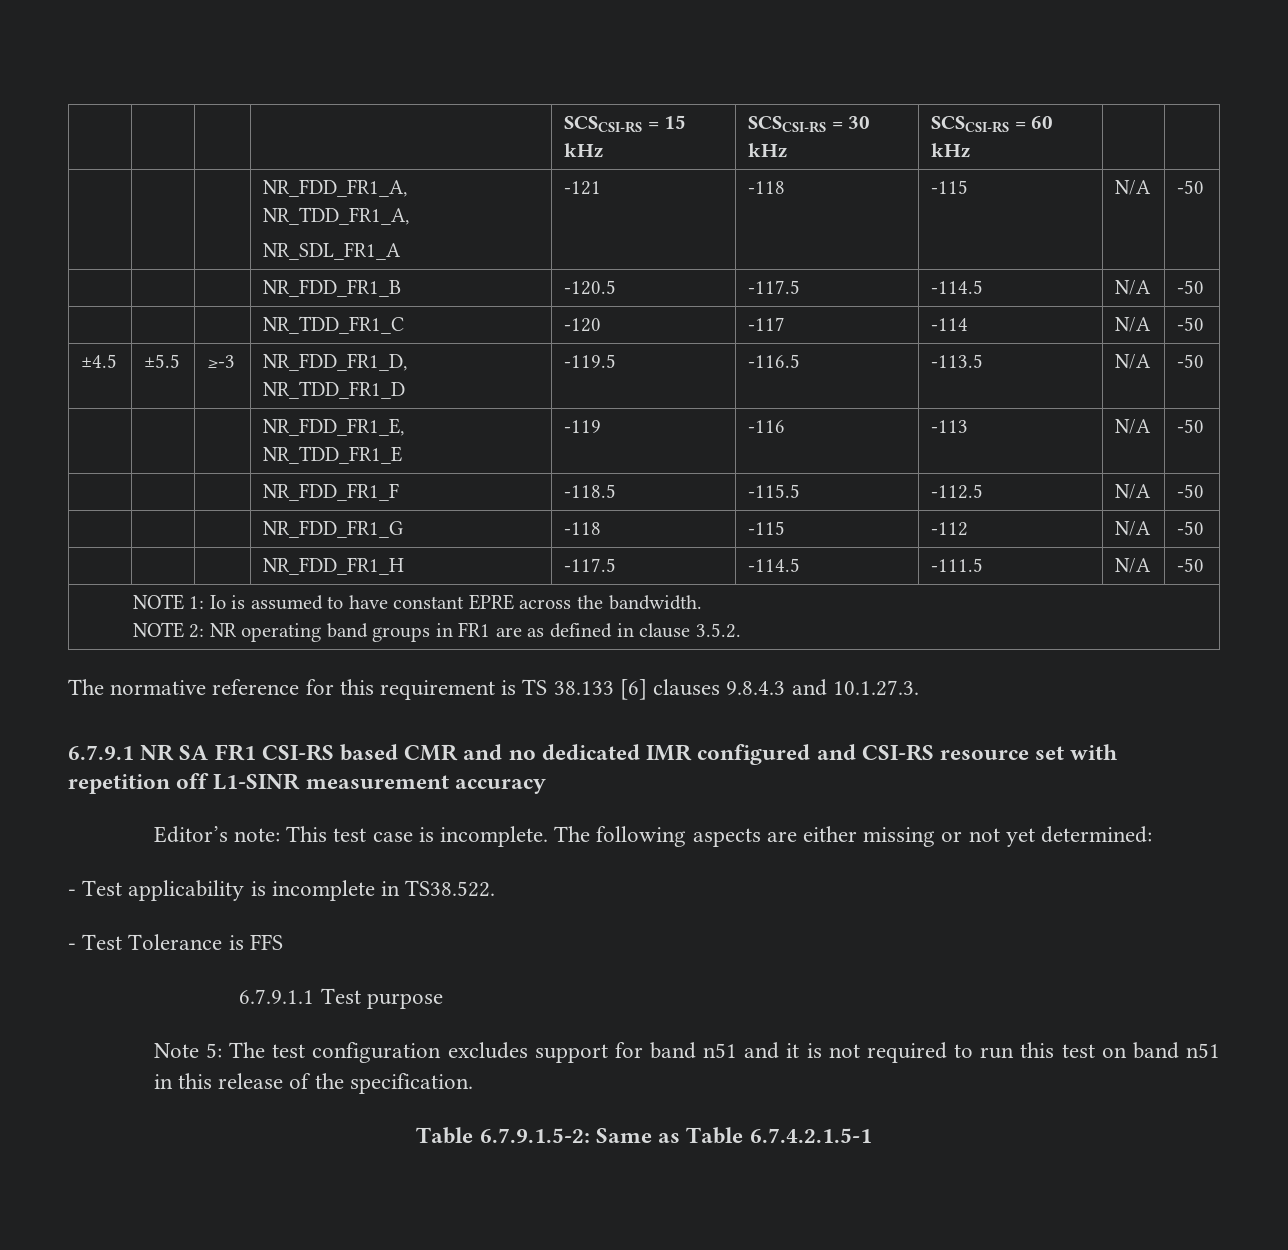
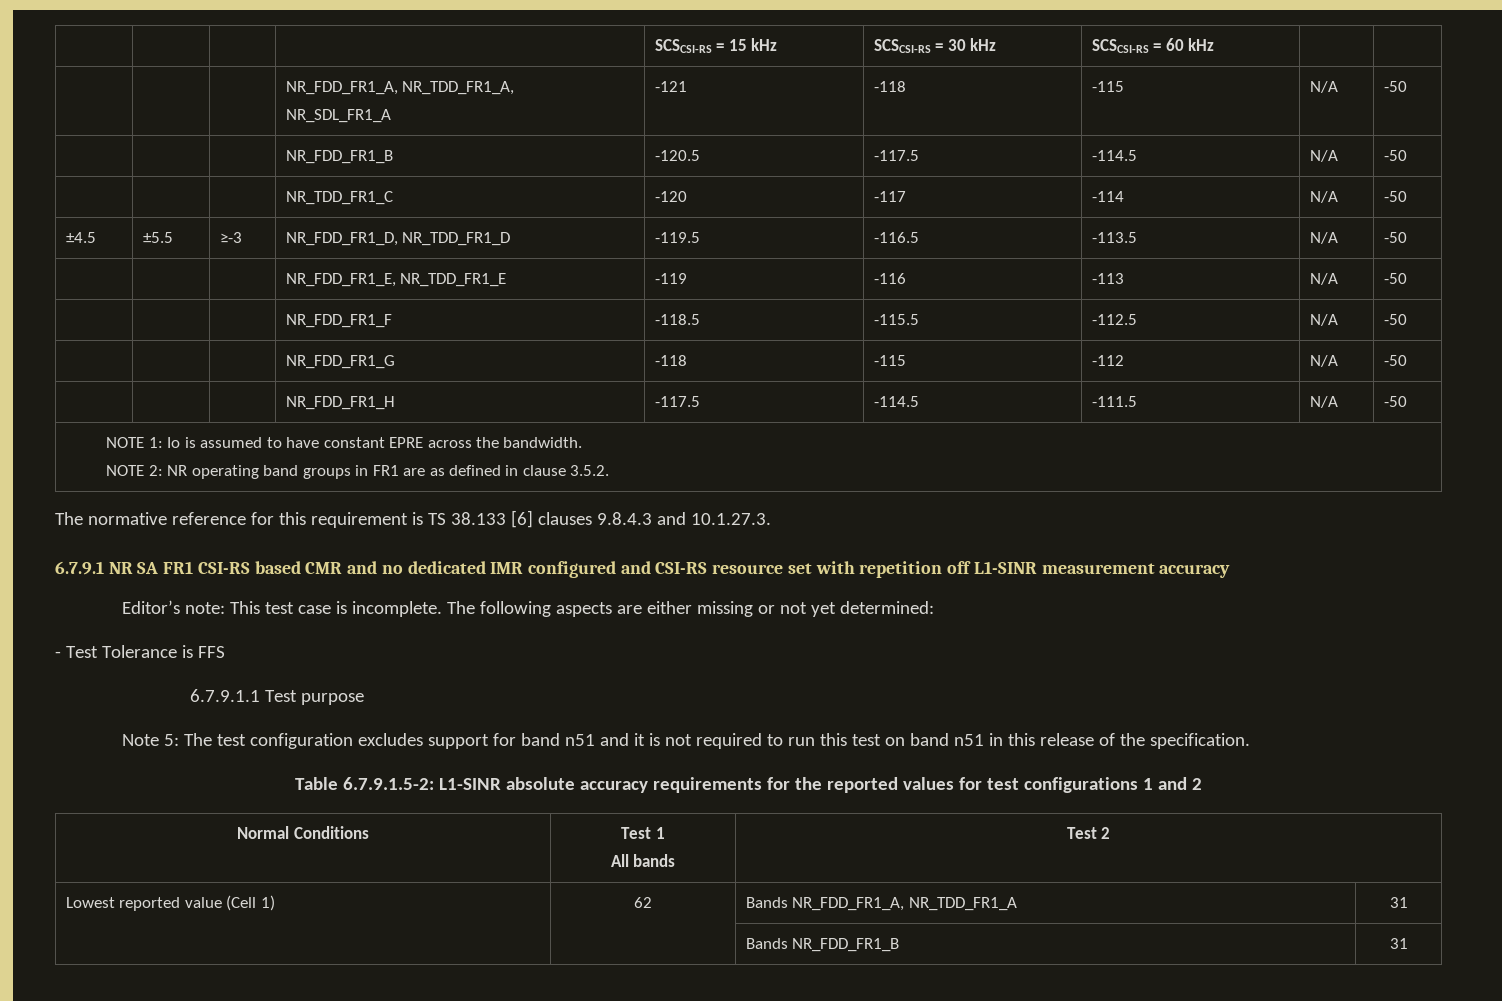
[68,880,496,901] // - Test applicability is incomplete in TS38.522. -> (935, 607) none
[595,1127,872,1144] Same as Table 6.7.4.2.1.5-1 -> [439,777,1202,793] [237,826,369,839] [621,827,665,839] [610,854,676,867] [1066,827,1111,839] [65,895,275,911] [633,897,652,908] [745,897,1017,911] [1389,897,1408,908] [745,938,900,952] [1389,938,1408,949] L1-SINR absolute accuracy requirements for the reported values for test configurations 1 and 2 // Normal Conditions | Test 1 // All bands | Test 2 // Lowest reported value (Cell 1) | 62 | Bands NR_FDD_FR1_A, NR_TDD_FR1_A | 31 // | | Bands NR_FDD_FR1_B | 31

